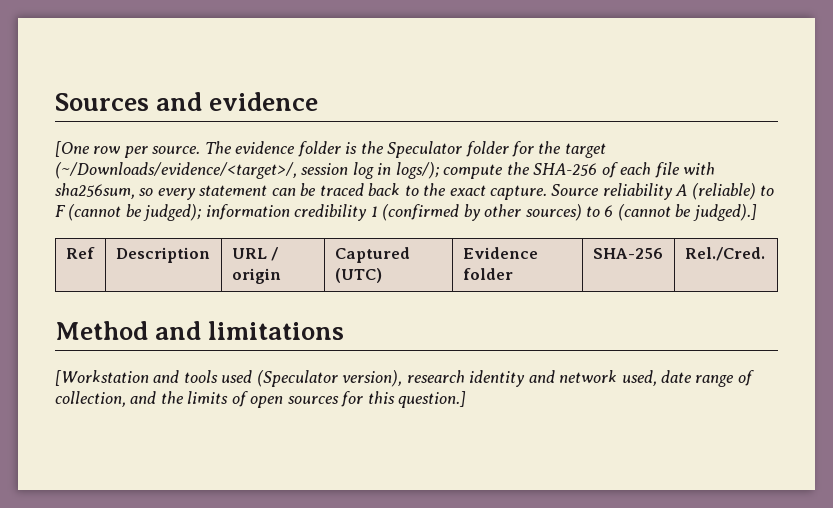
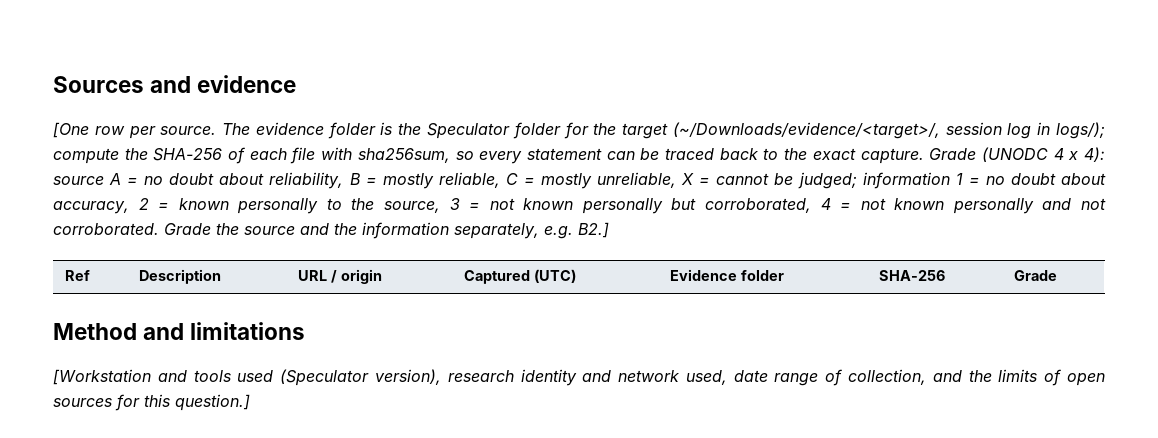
[551,183,775,200] [55,204,757,221] Source reliability A (reliable) to F (cannot be judged); information credibility 1 (confirmed by other sources) to 6 (cannot be judged).] -> [929,147,1105,162] [53,172,1107,189] [53,198,1106,214] [53,222,609,239] Grade (UNODC 4 x 4): source A = no doubt about reliability, B = mostly reliable, C = mostly unreliable, X = cannot be judged; information 1 = no doubt about accuracy, 2 = known personally to the source, 3 = not known personally but corroborated, 4 = not known personally and not corroborated. Grade the source and the information separately, e.g. B2.]
[684,247,765,261] Rel./Cred. -> [1013,270,1057,281] Grade

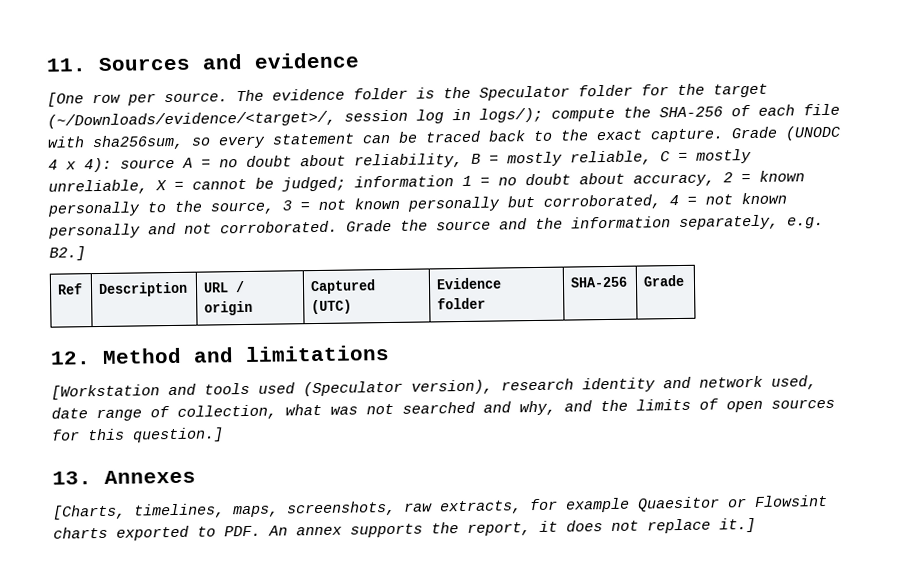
(53, 84) none -> [46,58,87,72] 11.
(1057, 275) none -> [50,351,91,365] 12.
(927, 377) none -> [285,400,556,416] what was not searched and why,
(250, 402) none -> [52,469,196,485] [53,494,828,520] [53,517,756,541] // 13. Annexes // [Charts, timelines, maps, screenshots, raw extracts, for example Quaesitor or Flowsint charts exported to PDF. An annex supports the report, it does not replace it.]

